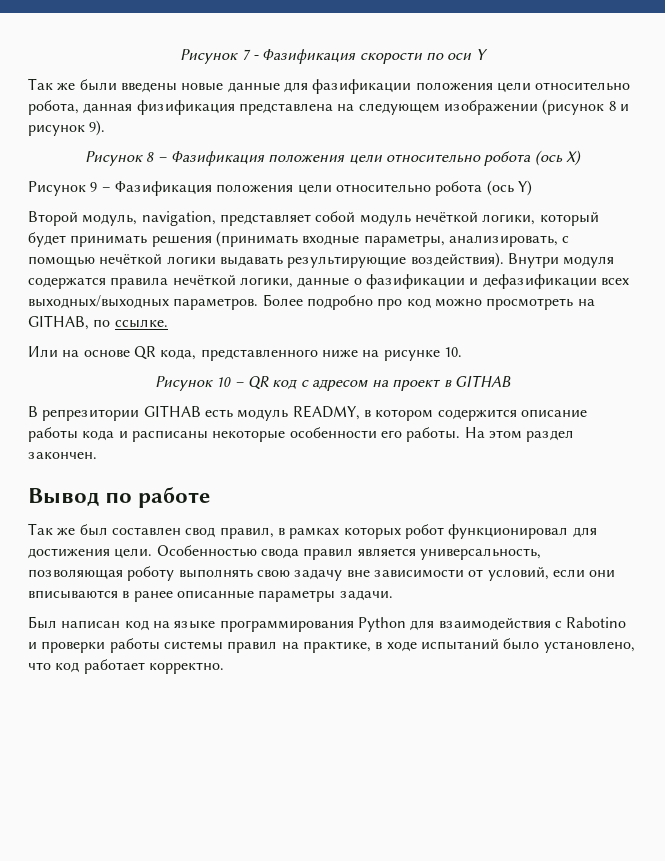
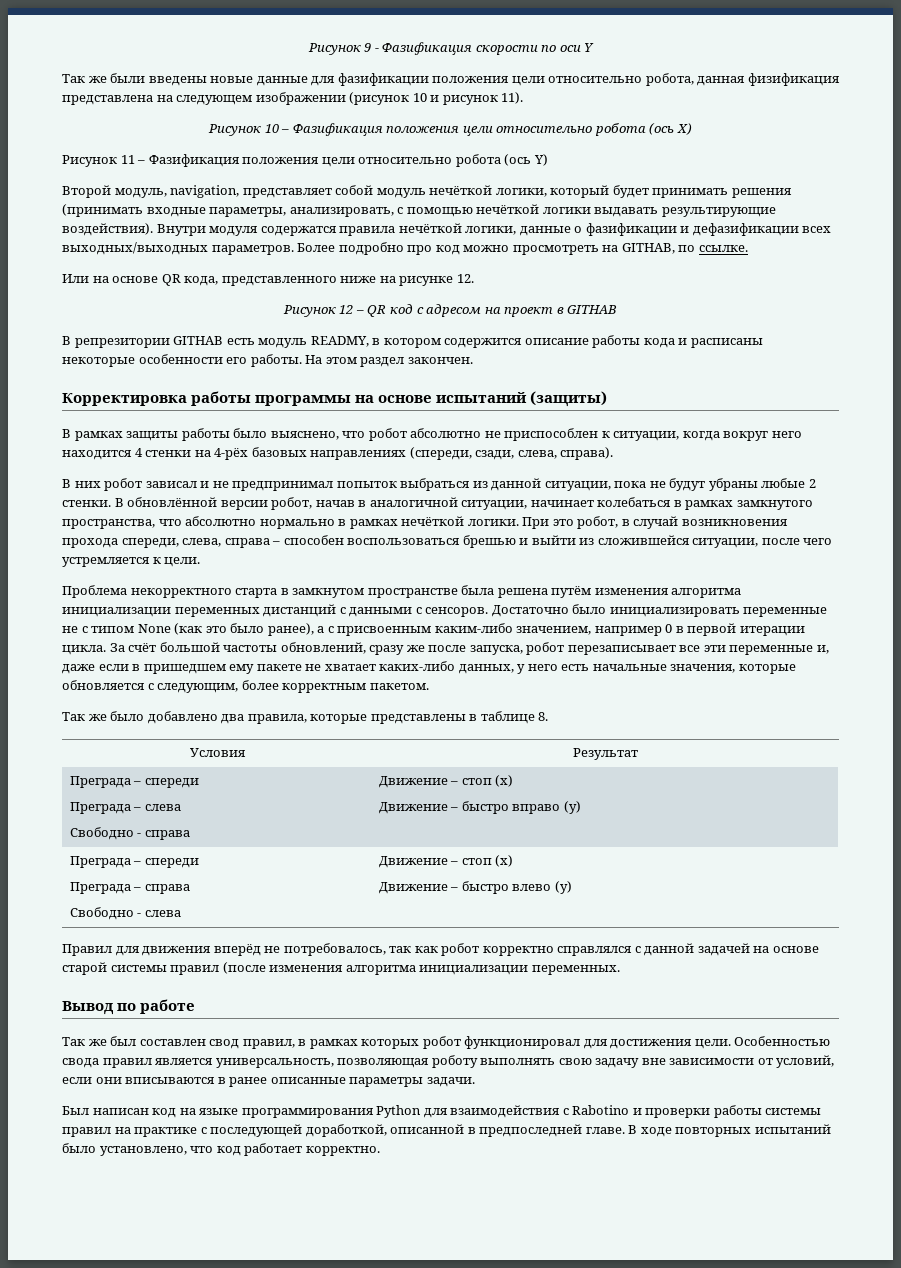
[180,49,251,64] Рисунок 7 -> [307,43,372,55] Рисунок 9
[608,101,616,111] 8 -> [412,93,427,102] 10
[89,120,106,136] [85,151,155,166] 9). // Рисунок 8 -> [501,92,524,104] [208,124,279,136] 11). // Рисунок 10
[90,182,98,192] 9 -> [120,155,135,164] 11
[443,347,462,357] [154,376,232,391] 10. // Рисунок 10 -> [456,274,474,283] [282,305,354,317] 12. // Рисунок 12
(97, 455) none -> [62,391,608,407] [62,428,802,441] [62,447,614,460] [62,478,816,491] [62,497,813,510] [62,516,788,529] [62,535,833,548] [62,557,201,567] [62,585,742,598] [62,604,828,617] [62,623,805,636] [62,642,829,655] [62,661,796,674] [62,680,429,693] [62,711,549,724] [189,748,246,757] [572,748,638,760] [69,776,199,788] [69,802,181,814] [69,827,190,840] [378,775,514,788] [378,801,581,814] [69,856,199,868] [69,882,190,894] [69,907,181,920] [378,855,514,868] [378,881,572,894] [62,943,819,956] [62,962,620,975] // Корректировка работы программы на основе испытаний (защиты) // В рамках защиты работы было выяснено, что робот абсолютно не приспособлен к ситуации, когда вокруг него находится 4 стенки на 4-рёх базовых направлениях (спереди, сзади, слева, справа). // В них робот зависал и не предпринимал попыток выбраться из данной ситуации, пока не будут убраны любые 2 стенки. В обновлённой версии робот, начав в аналогичной ситуации, начинает колебаться в рамках замкнутого пространства, что абсолютно нормально в рамках нечёткой логики. При это робот, в случай возникновения прохода спереди, слева, справа – способен воспользоваться брешью и выйти из сложившейся ситуации, после чего устремляется к цели. // Проблема некорректного старта в замкнутом пространстве была решена путём изменения алгоритма инициализации переменных дистанций с данными с сенсоров. Достаточно было инициализировать переменные не с типом None (как это было ранее), а с присвоенным каким-либо значением, например 0 в первой итерации цикла. За счёт большой частоты обновлений, сразу же после запуска, робот перезаписывает все эти переменные и, даже если в пришедшем ему пакете не хватает каких-либо данных, у него есть начальные значения, которые обновляется с следующим, более корректным пакетом. // Так же было добавлено два правила, которые представлены в таблице 8. // Условия | Результат // Преграда – спереди // Преграда – слева // Свободно - справа | Движение – стоп (x) // Движение – быстро вправо (y) // Преграда – спереди // Преграда – справа // Свободно - слева | Движение – стоп (x) // Движение – быстро влево (y) // Правил для движения вперёд не потребовалось, так как робот корректно справлялся с данной задачей на основе старой системы правил (после изменения алгоритма инициализации переменных.
[302,641,417,653] практике, в ходе -> [134,1124,752,1137] практике с последующей доработкой, описанной в предпоследней главе. В ходе повторных

